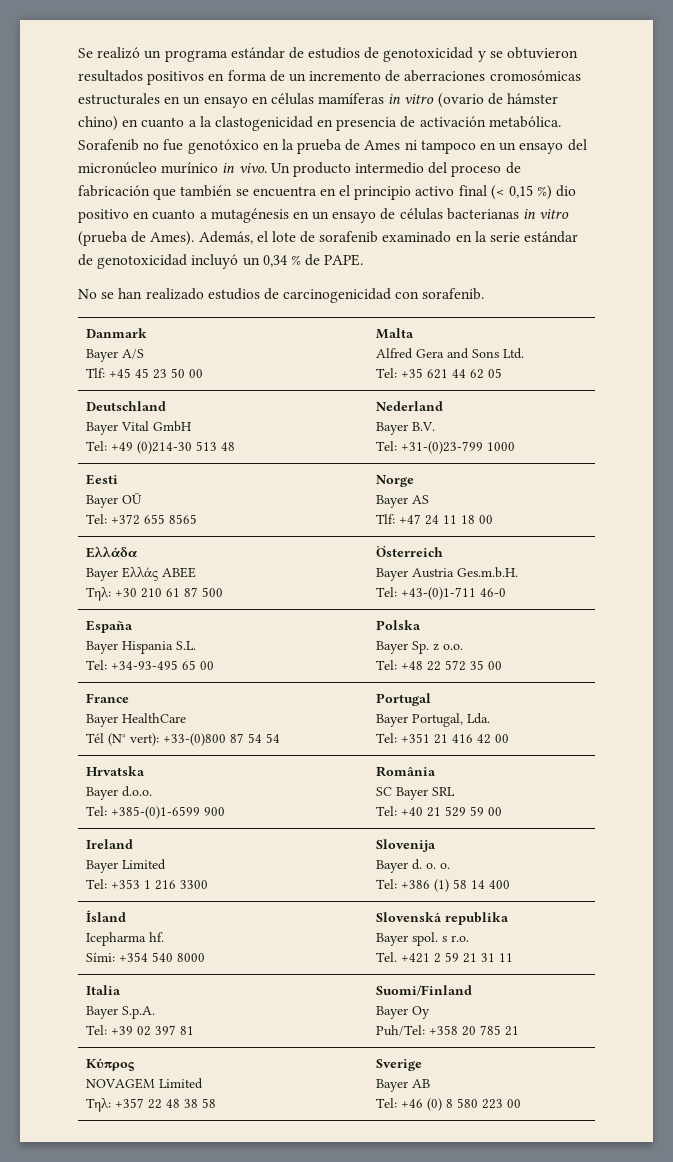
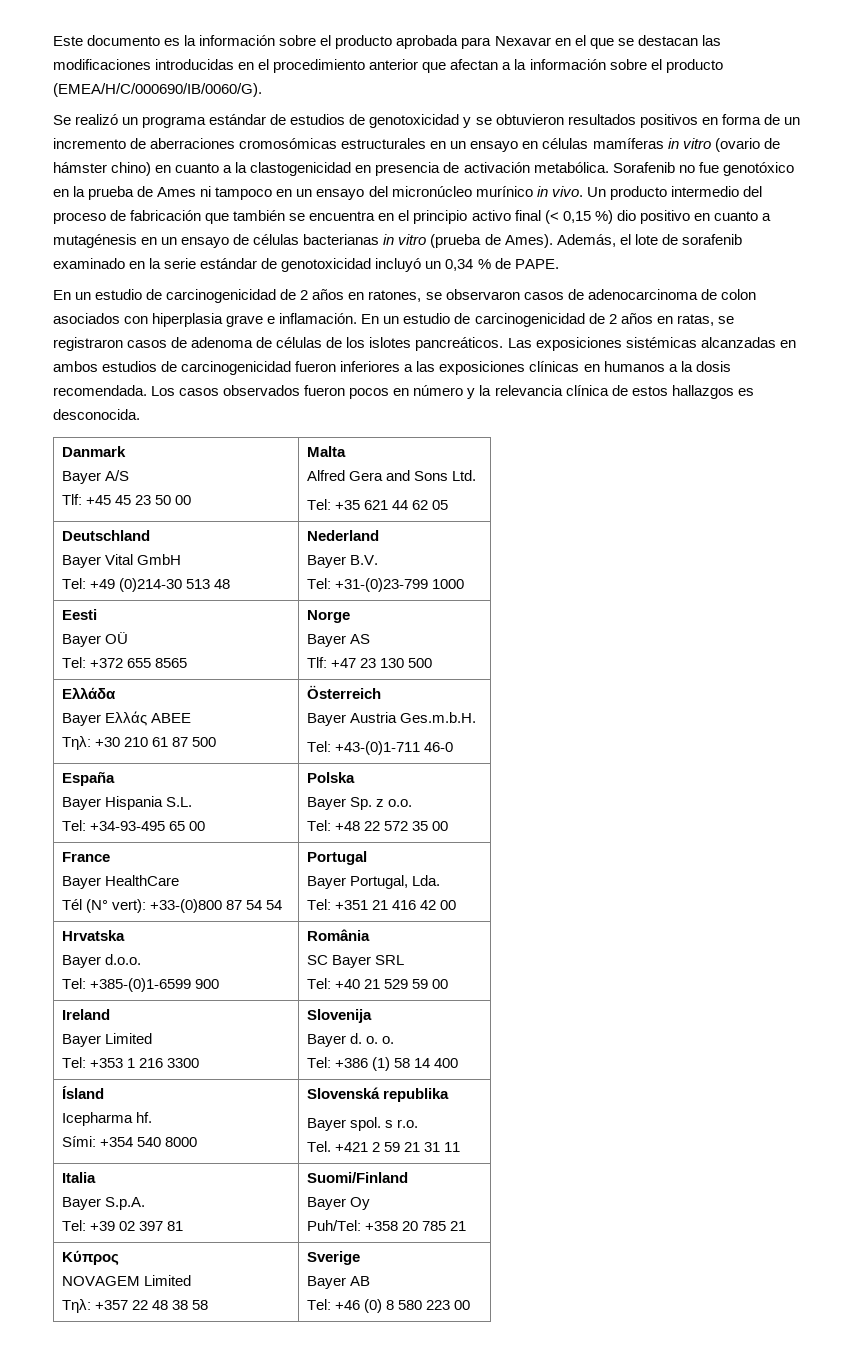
(78, 53) none -> [53,35,721,49] [53,59,723,73] [53,83,262,97] Este documento es la información sobre el producto aprobada para Nexavar en el que se destacan las modificaciones introducidas en el procedimiento anterior que afectan a la información sobre el producto (EMEA/H/C/000690/IB/0060/G). //
[78,288,485,303] No se han realizado estudios de carcinogenicidad con sorafenib. -> [53,289,756,303] [53,313,734,327] [53,337,796,351] [53,361,731,375] [53,385,754,399] [53,409,140,420] En un estudio de carcinogenicidad de 2 años en ratones, se observaron casos de adenocarcinoma de colon asociados con hiperplasia grave e inflamación. En un estudio de carcinogenicidad de 2 años en ratas, se registraron casos de adenoma de células de los islotes pancreáticos. Las exposiciones sistémicas alcanzadas en ambos estudios de carcinogenicidad fueron inferiores a las exposiciones clínicas en humanos a la dosis recomendada. Los casos observados fueron pocos en número y la relevancia clínica de estos hallazgos es desconocida.
[424,515,493,525] 24 11 18 00 -> [359,658,432,668] 23 130 500

